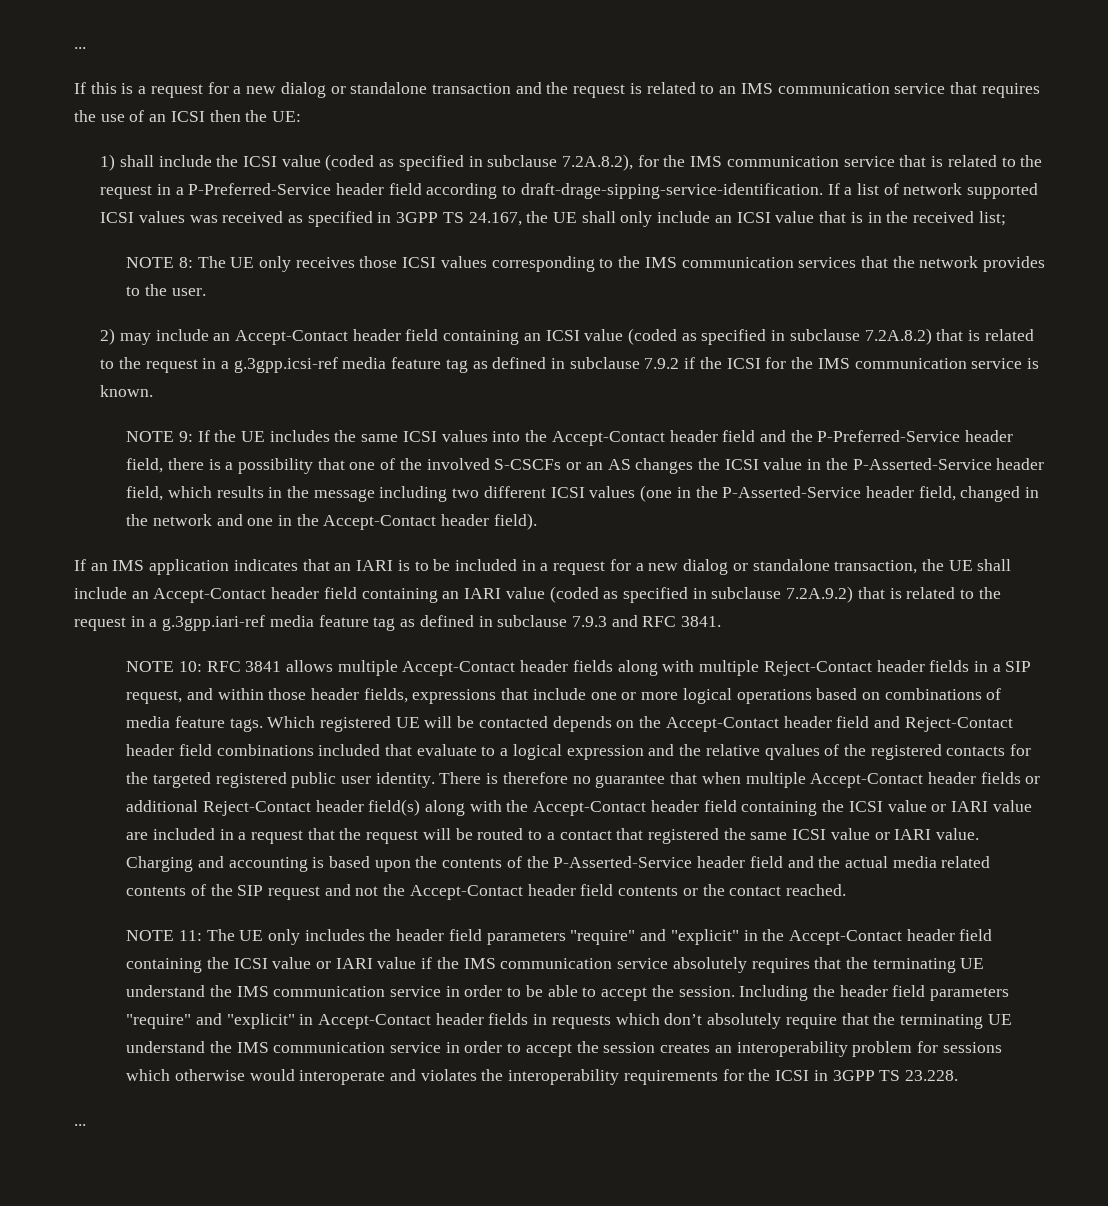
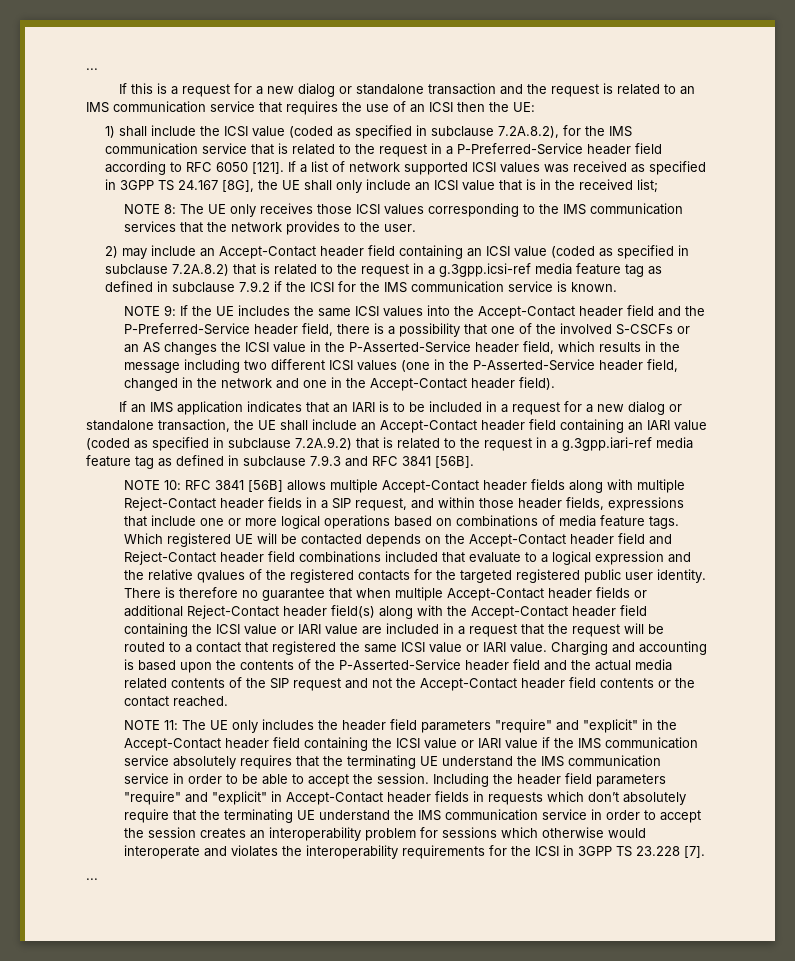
[520,183,823,199] draft-drage-sipping-service-identification. -> [186,162,285,174] RFC 6050 [121].
[468,212,522,226] 24.167, -> [178,180,255,192] 24.167 [8G],
[681,616,722,627] 3841. -> [402,456,474,468] 3841 [56B].
(282, 666) none -> [248,480,284,492] [56B]
[904,1070,958,1081] 23.228. -> [636,846,706,858] 23.228 [7].

